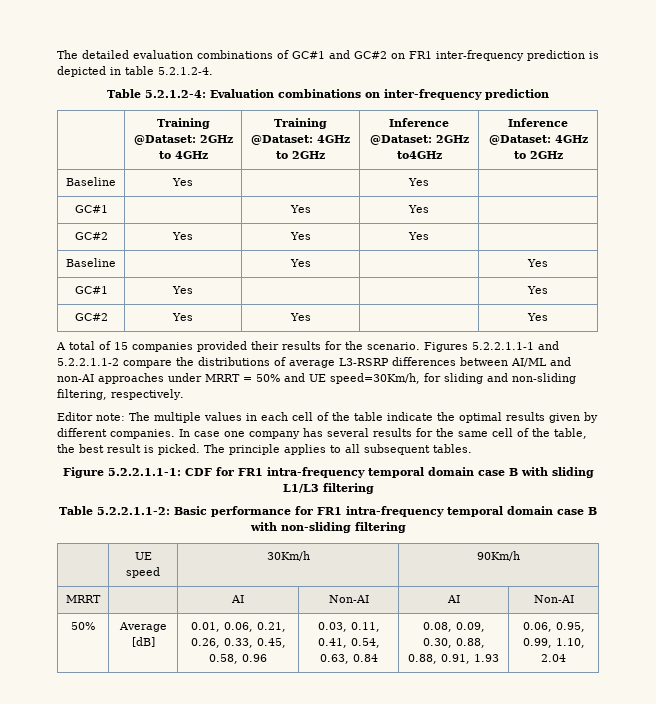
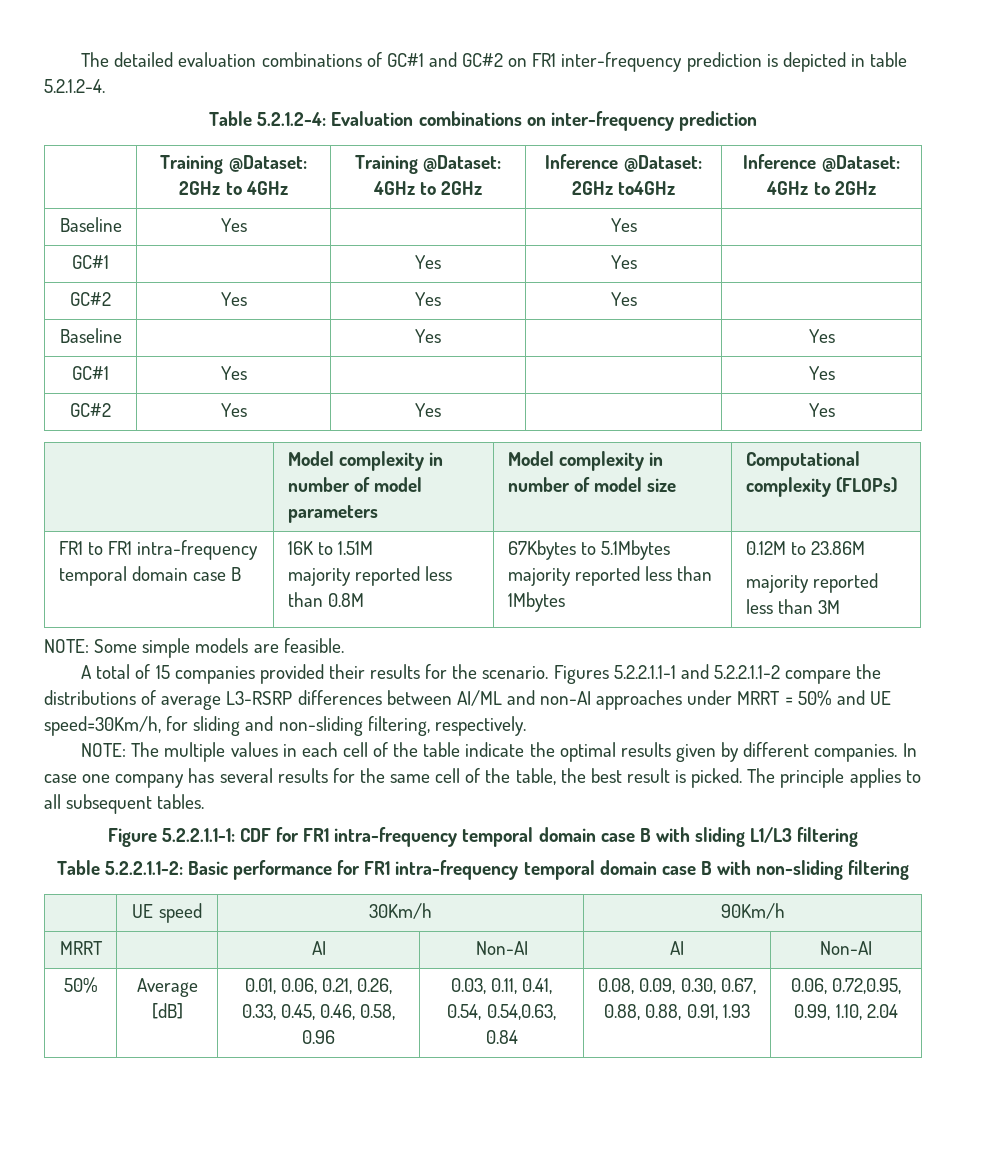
(548, 317) none -> [287,451,443,471] [287,477,422,492] [287,505,378,523] [507,451,663,471] [507,477,676,492] [745,451,860,471] [745,477,897,497] [58,540,258,560] [58,566,241,586] [287,541,373,555] [287,566,452,586] [287,592,364,607] [507,540,670,560] [507,566,712,586] [507,592,565,612] [745,541,865,555] [745,573,878,593] [745,599,840,614] [44,638,344,658] // | Model complexity in number of model parameters | Model complexity in number of model size | Computational complexity (FLOPs) // FR1 to FR1 intra-frequency temporal domain case B | 16K to 1.51M // majority reported less than 0.8M | 67Kbytes to 5.1Mbytes majority reported less than 1Mbytes | 0.12M to 23.86M // majority reported less than 3M // NOTE: Some simple models are feasible.
[57,412,125,421] Editor note: -> [81,743,127,757] NOTE:
(286, 643) none -> [320,1004,356,1020] 0.46,
[319,654,349,664] 0.63, -> [486,1004,556,1020] 0.54,0.63,
(452, 643) none -> [720,978,756,994] 0.67,
[555,622,585,632] 0.95, -> [832,978,902,994] 0.72,0.95,

